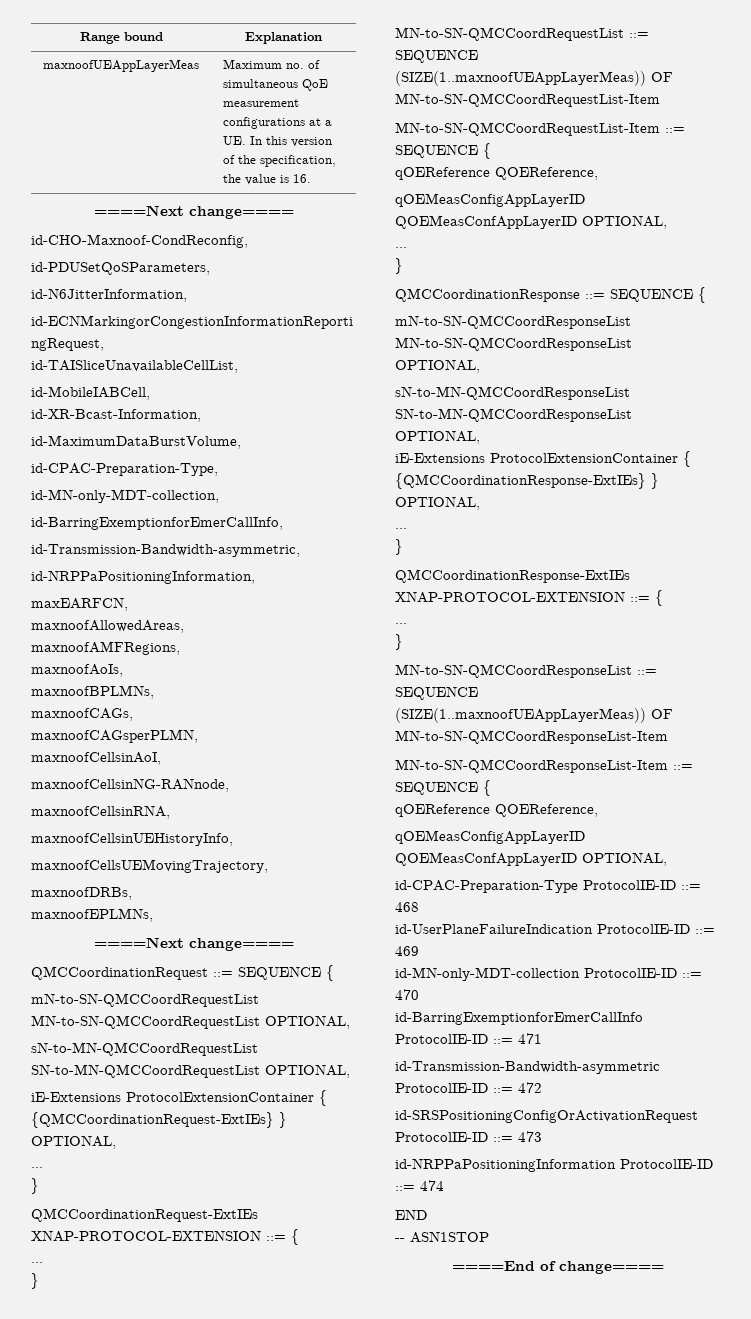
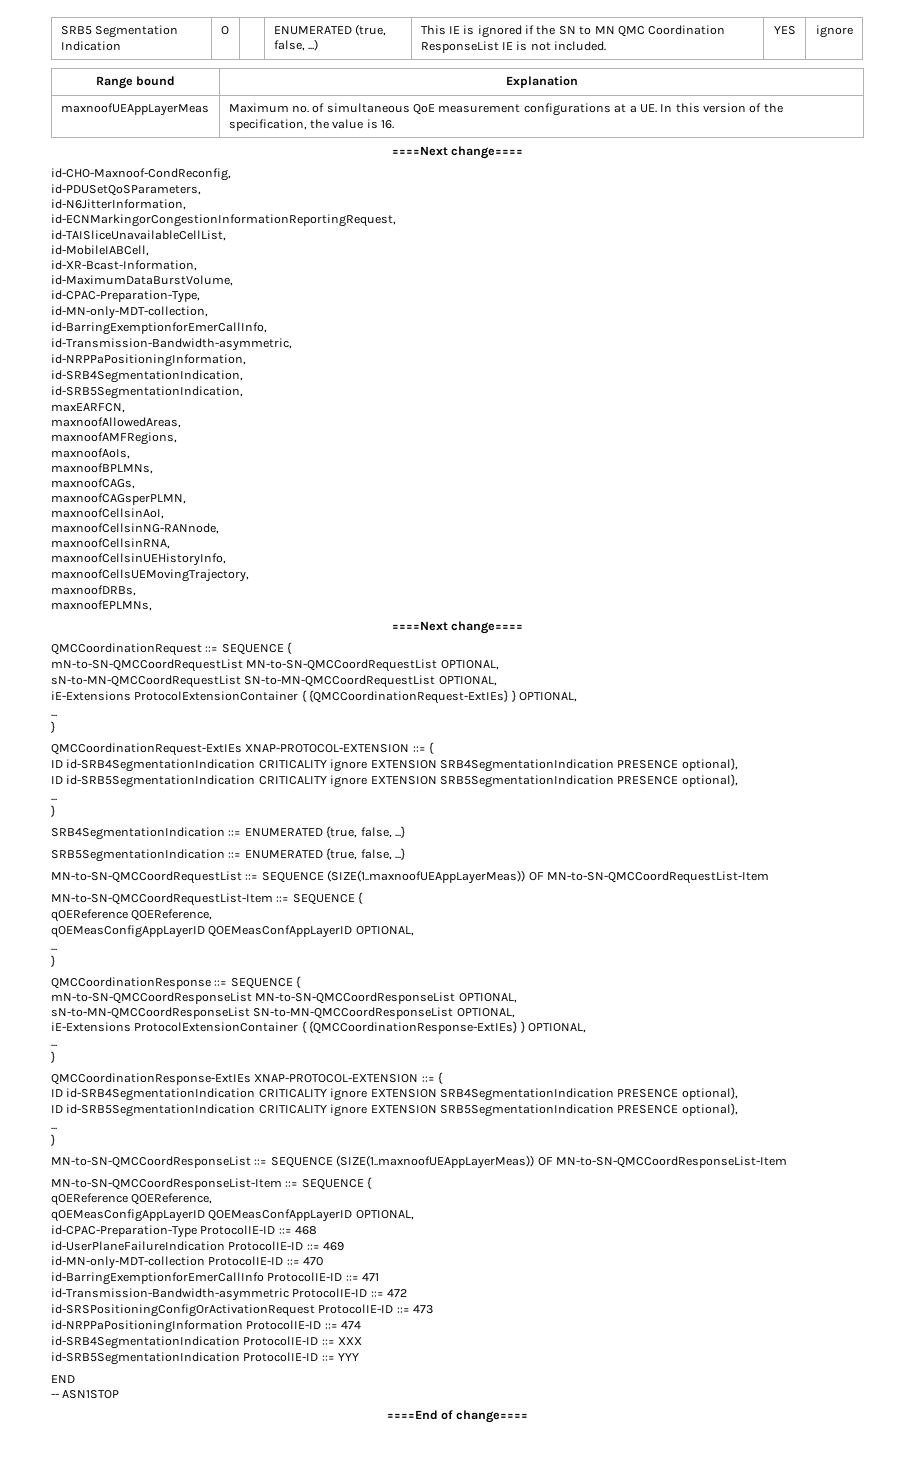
(80, 38) none -> [60,25,178,38] [60,41,121,51] [220,26,229,35] [273,24,386,36] [273,39,318,51] [420,25,726,38] [420,41,607,53] [773,26,796,35] [815,25,853,38] SRB5 Segmentation Indication | O | | ENUMERATED (true, false, ...) | This IE is ignored if the SN to MN QMC Coordination ResponseList IE is not included. | YES | ignore //
(255, 577) none -> [51,370,243,383] [51,386,243,399] // id-SRB4SegmentationIndication, // id-SRB5SegmentationIndication,
[31,1262,43,1263] [31,1273,39,1289] ... // } -> [51,758,738,772] [51,774,738,788] [51,798,57,801] [51,805,55,817] [51,826,405,840] [51,848,405,862] ID id-SRB4SegmentationIndication CRITICALITY ignore EXTENSION SRB4SegmentationIndication PRESENCE optional}, // ID id-SRB5SegmentationIndication CRITICALITY ignore EXTENSION SRB5SegmentationIndication PRESENCE optional}, // ... // } // SRB4SegmentationIndication ::= ENUMERATED {true, false, ...} // SRB5SegmentationIndication ::= ENUMERATED {true, false, ...}
(663, 598) none -> [51,1087,738,1101] [51,1103,738,1117] // ID id-SRB4SegmentationIndication CRITICALITY ignore EXTENSION SRB4SegmentationIndication PRESENCE optional}, // ID id-SRB5SegmentationIndication CRITICALITY ignore EXTENSION SRB5SegmentationIndication PRESENCE optional},
(444, 1185) none -> [51,1336,363,1349] [51,1352,360,1365] // id-SRB4SegmentationIndication ProtocolIE-ID ::= XXX // id-SRB5SegmentationIndication ProtocolIE-ID ::= YYY

